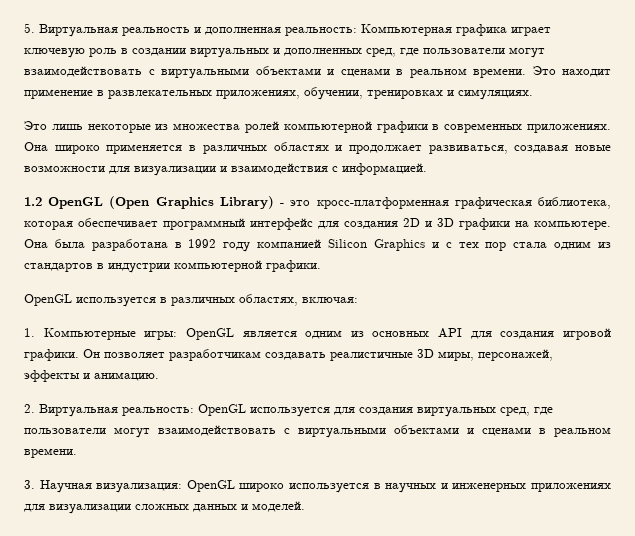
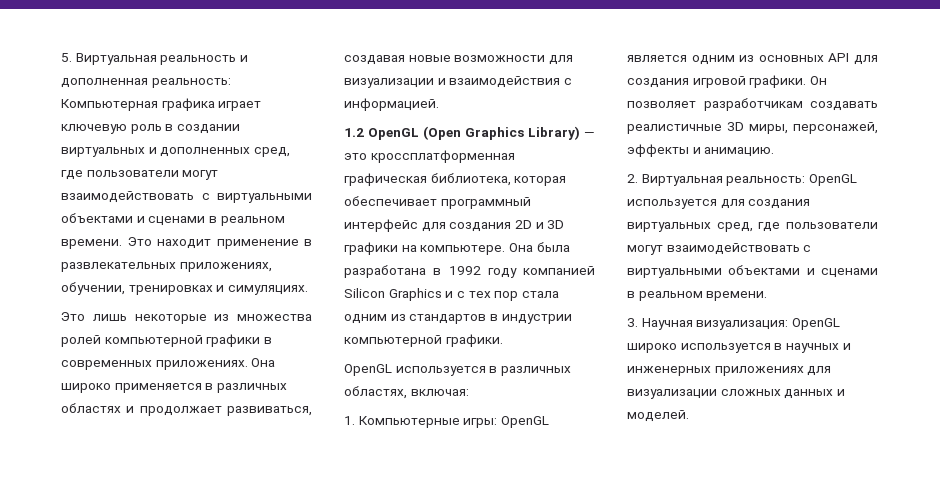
[280,197,449,209] - это кросс-платформенная -> [584,132,595,137] [344,150,515,163] — это кроссплатформенная

